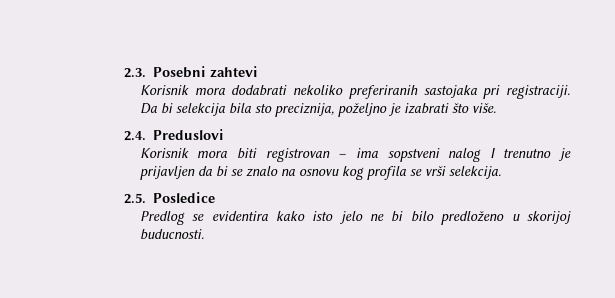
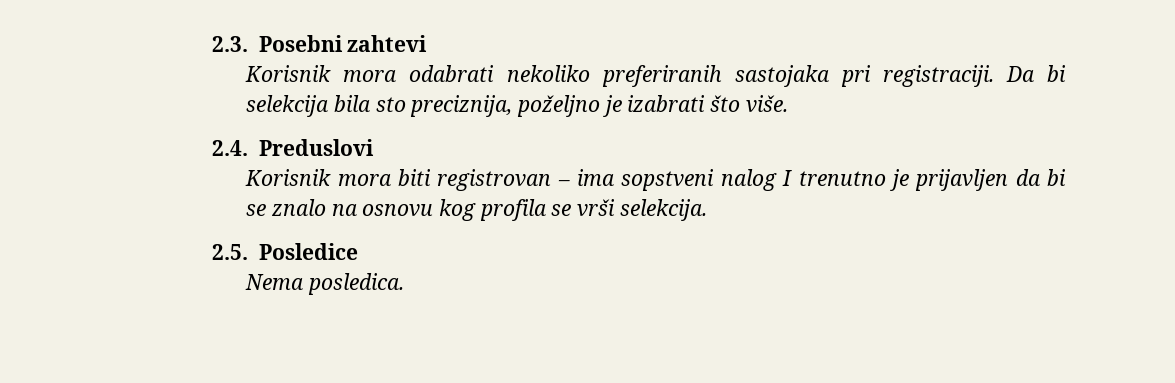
[231,85,288,96] dodabrati -> [409,65,495,82] odabrati
[139,211,572,225] [139,229,204,240] Predlog se evidentira kako isto jelo ne bi bilo predloženo u skorijoj buducnosti. -> [245,273,404,295] Nema posledica.

